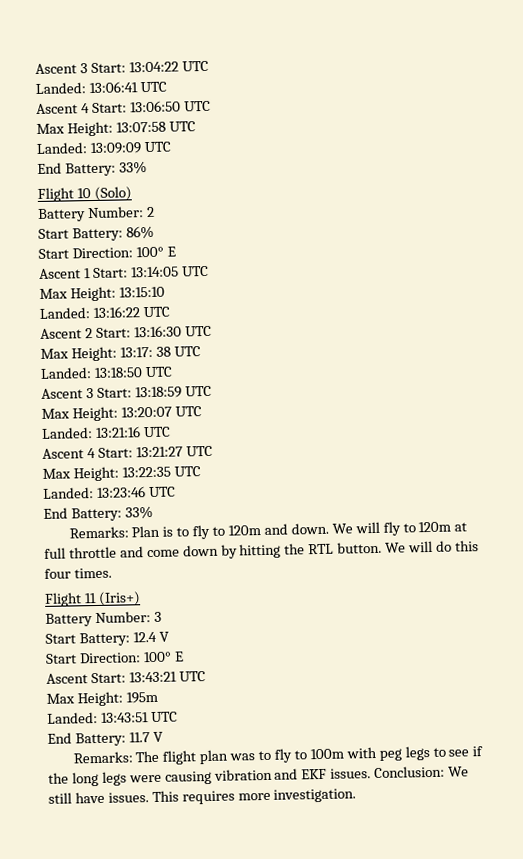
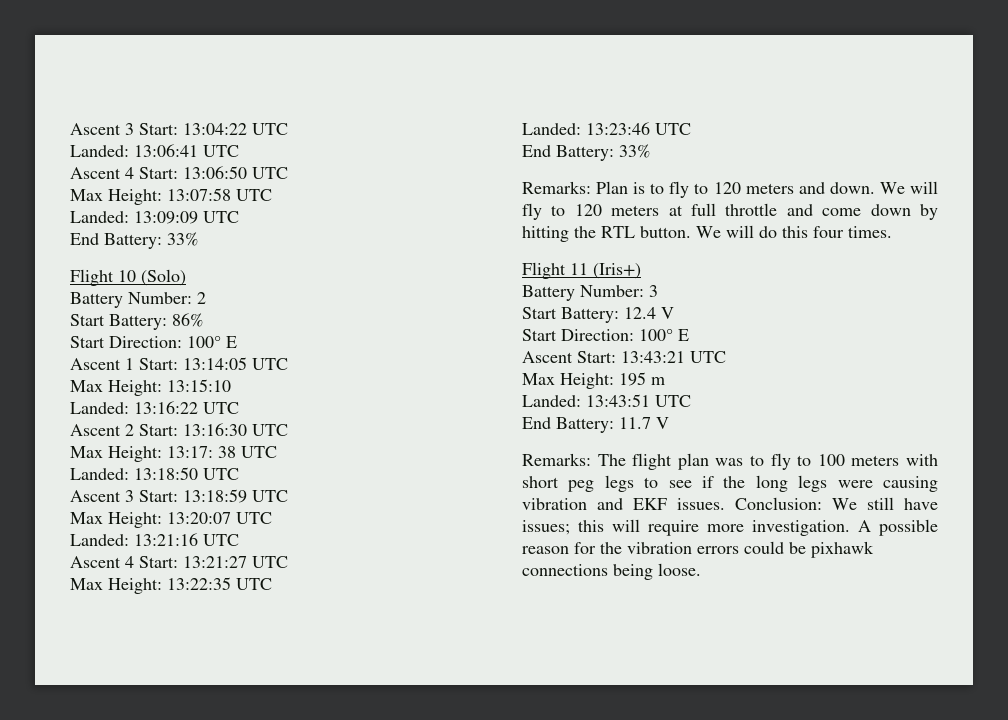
[228,525,262,536] 120m -> [713,182,794,194] 120 meters
[418,521,452,533] 120m -> [574,204,660,216] 120 meters
[125,691,158,704] 195m -> [619,372,665,386] 195 m
[309,746,377,760] 100m with -> [817,454,938,466] [522,476,559,488] 100 meters with short
[107,788,357,805] issues. This requires more investigation. -> [522,519,938,536] [522,541,874,558] [522,563,701,580] issues; this will require more investigation. A possible reason for the vibration errors could be pixhawk connections being loose.

